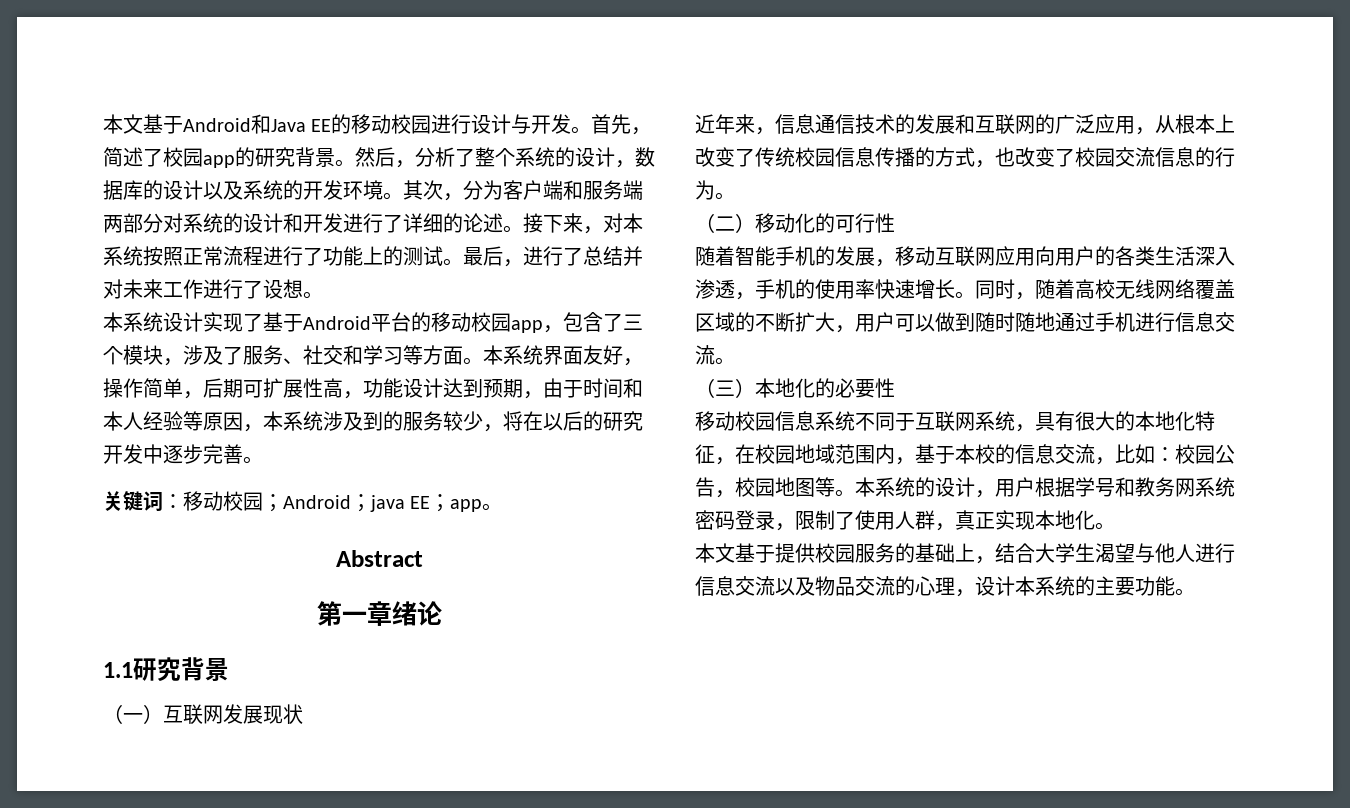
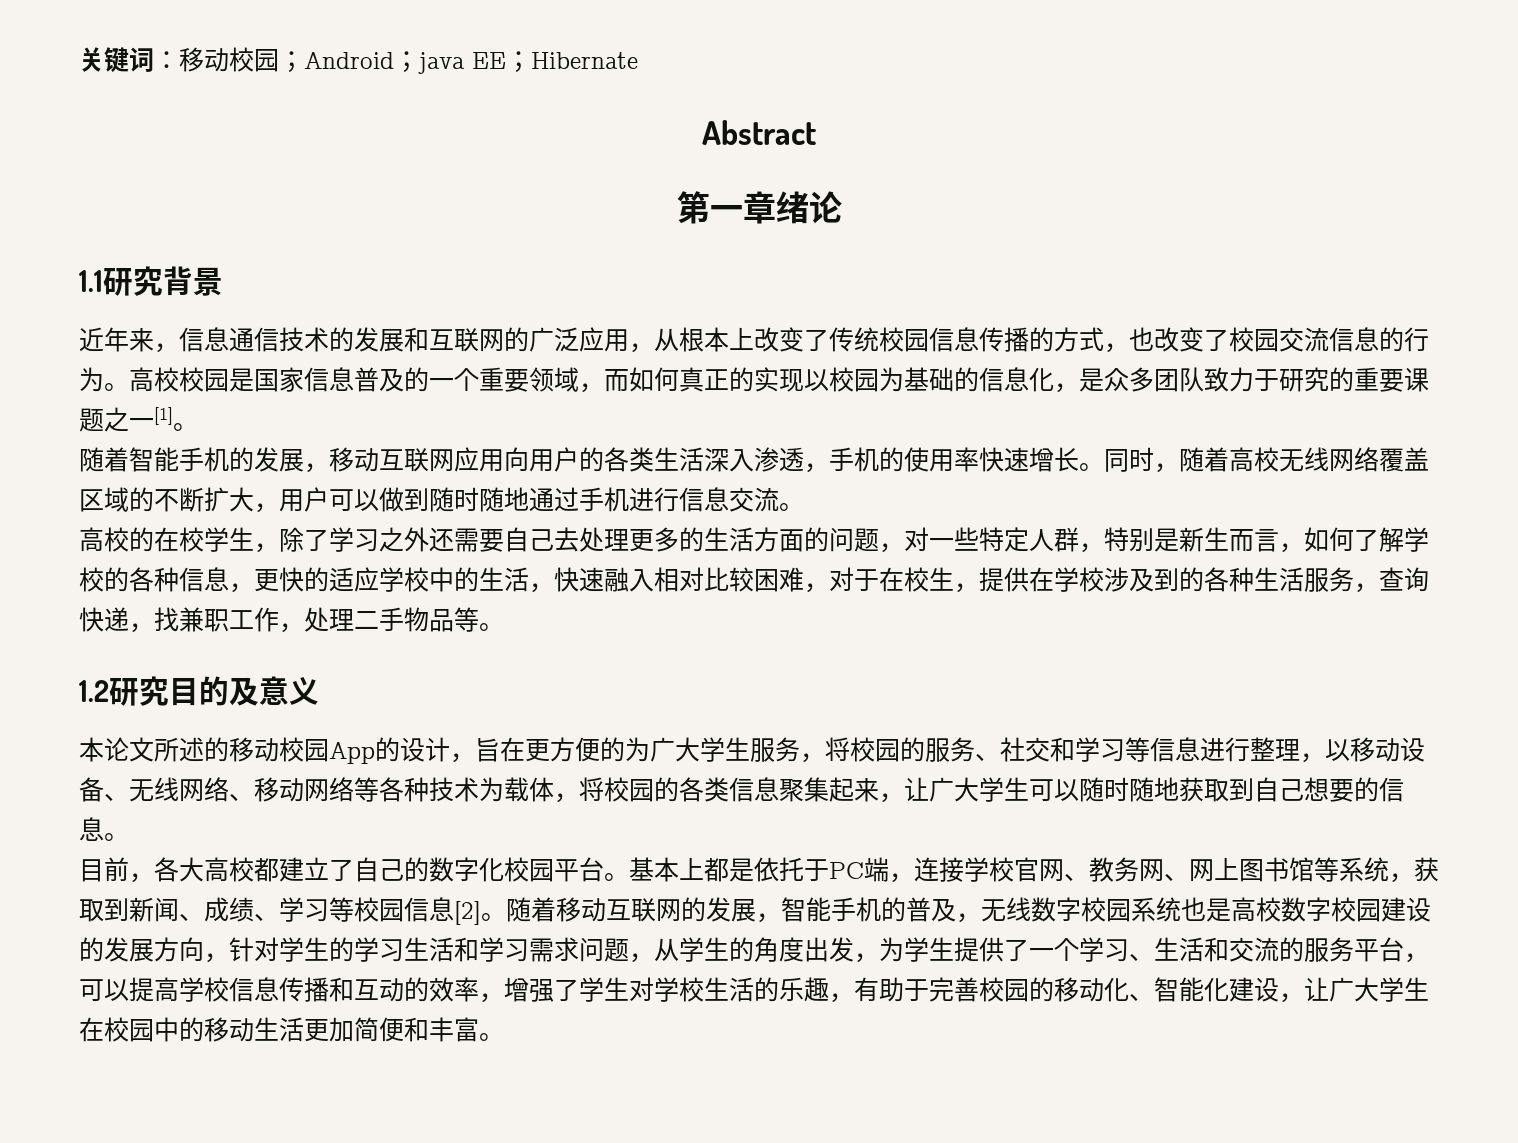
[103,114,652,135] [103,147,655,168] [103,180,643,201] [103,213,643,234] [103,246,643,267] [103,279,323,299] [103,312,643,333] [103,345,643,366] [103,378,643,399] [103,411,643,432] [103,444,263,464] 本文基于Android和Java EE的移动校园进行设计与开发。首先，简述了校园app的研究背景。然后，分析了整个系统的设计，数据库的设计以及系统的开发环境。其次，分为客户端和服务端两部分对系统的设计和开发进行了详细的论述。接下来，对本系统按照正常流程进行了功能上的测试。最后，进行了总结并对未来工作进行了设想。 // 本系统设计实现了基于Android平台的移动校园app，包含了三个模块，涉及了服务、社交和学习等方面。本系统界面友好，操作简单，后期可扩展性高，功能设计达到预期，由于时间和本人经验等原因，本系统涉及到的服务较少，将在以后的研究开发中逐步完善。 // -> (79, 59) none
[450,499,503,512] app。 -> [531,52,638,69] Hibernate
[103,704,303,725] // （一）互联网发展现状 -> (223, 281) none
[695,213,895,233] // （二）移动化的可行性 -> [129,367,1429,393] [79,407,198,432] 高校校园是国家信息普及的一个重要领域，而如何真正的实现以校园为基础的信息化，是众多团队致力于研究的重要课题之一[1]。
[695,378,895,398] [695,411,1215,432] [695,444,1235,465] [695,477,1235,498] [695,510,1115,531] [695,543,1235,564] [695,576,1175,597] （三）本地化的必要性 // 移动校园信息系统不同于互联网系统，具有很大的本地化特征，在校园地域范围内，基于本校的信息交流，比如：校园公告，校园地图等。本系统的设计，用户根据学号和教务网系统密码登录，限制了使用人群，真正实现本地化。 // 本文基于提供校园服务的基础上，结合大学生渴望与他人进行信息交流以及物品交流的心理，设计本系统的主要功能 -> [79,527,1429,553] [79,567,1429,593] [79,607,504,633] [79,676,319,706] [79,737,1425,764] [79,777,1404,803] [79,817,129,841] [79,857,1439,883] [79,897,1431,925] [79,937,1429,963] [79,977,1429,1003] [79,1017,479,1042] 高校的在校学生，除了学习之外还需要自己去处理更多的生活方面的问题，对一些特定人群，特别是新生而言，如何了解学校的各种信息，更快的适应学校中的生活，快速融入相对比较困难，对于在校生，提供在学校涉及到的各种生活服务，查询快递，找兼职工作，处理二手物品等。 // 1.2研究目的及意义 // 本论文所述的移动校园App的设计，旨在更方便的为广大学生服务，将校园的服务、社交和学习等信息进行整理，以移动设备、无线网络、移动网络等各种技术为载体，将校园的各类信息聚集起来，让广大学生可以随时随地获取到自己想要的信息。 // 目前，各大高校都建立了自己的数字化校园平台。基本上都是依托于PC端，连接学校官网、教务网、网上图书馆等系统，获取到新闻、成绩、学习等校园信息[2]。随着移动互联网的发展，智能手机的普及，无线数字校园系统也是高校数字校园建设的发展方向，针对学生的学习生活和学习需求问题，从学生的角度出发，为学生提供了一个学习、生活和交流的服务平台，可以提高学校信息传播和互动的效率，增强了学生对学校生活的乐趣，有助于完善校园的移动化、智能化建设，让广大学生在校园中的移动生活更加简便和丰富

